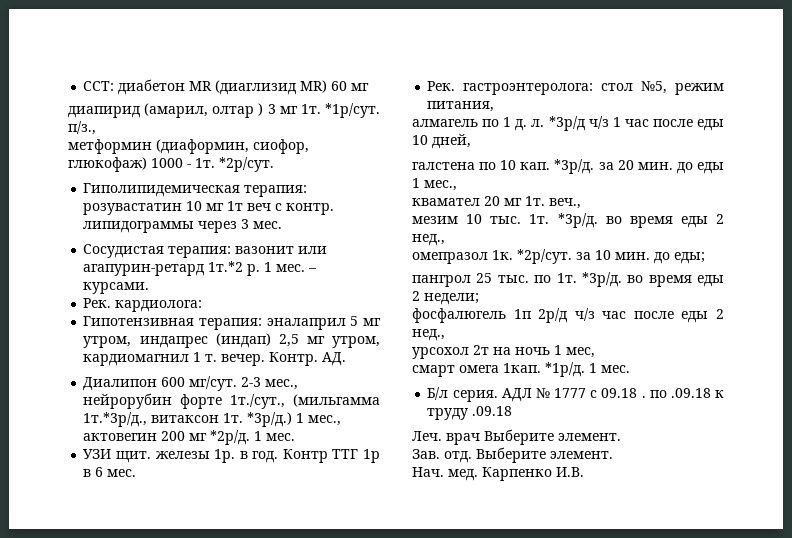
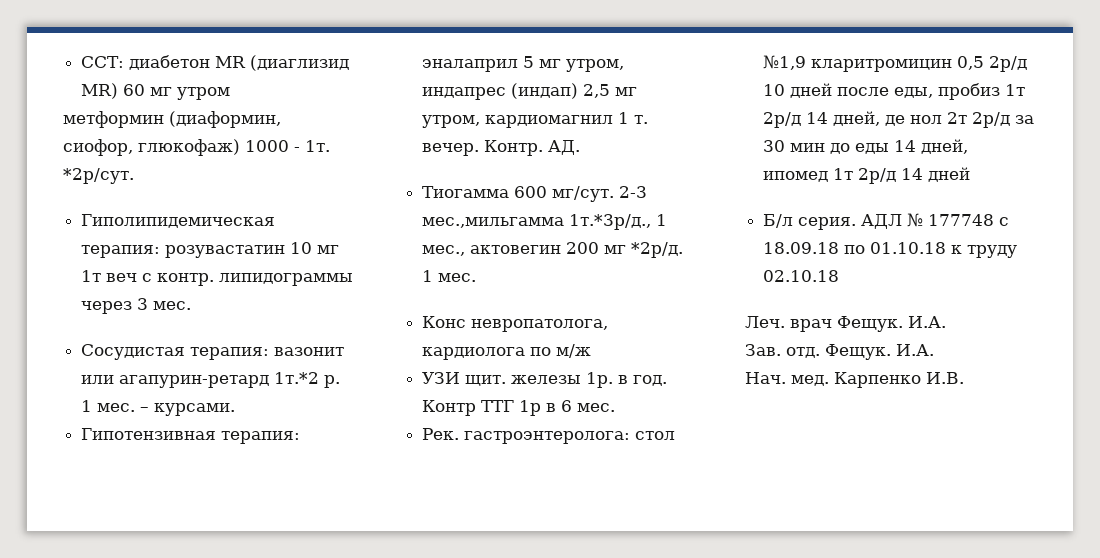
[68,103,380,118] [68,121,96,135] // диапирид (амарил, олтар ) 3 мг 1т. *1р/сут. п/з., -> [177,87,231,100] утром
[83,298,203,312] // Рек. кардиолога: -> (236, 409) none
[83,377,158,391] Диалипон -> [422,186,510,198] Тиогамма
[265,379,299,390] [83,393,380,409] [83,412,293,427] мес., нейрорубин форте 1т./сут., (мильгамма 1т.*3р/д., витаксон 1т. *3р/д.) -> [422,214,652,230] мес.,мильгамма 1т.*3р/д.,
(296, 437) none -> [422,316,609,332] [422,344,592,360] // Конс невропатолога, кардиолога по м/ж
[641,81,724,95] [427,101,495,112] [412,116,724,131] [412,134,471,149] [412,159,724,174] [412,178,457,191] [412,196,581,209] [412,213,724,228] [412,234,445,246] [412,249,705,264] [412,272,724,287] [412,291,479,305] [412,308,724,323] [412,329,445,341] [412,345,595,359] [412,362,630,377] [427,387,711,402] №5, режим питания, // алмагель по 1 д. л. *3р/д ч/з 1 час после еды 10 дней, // галстена по 10 кап. *3р/д. за 20 мин. до еды 1 мес., // квамател 20 мг 1т. веч., // мезим 10 тыс. 1т. *3р/д. во время еды 2 нед., // омепразол 1к. *2р/сут. за 10 мин. до еды; // пангрол 25 тыс. по 1т. *3р/д. во время еды 2 недели; // фосфалюгель 1п 2р/д ч/з час после еды 2 нед., // урсохол 2т на ночь 1 мес, // смарт омега 1кап. *1р/д. 1 мес. // Б/л серия. АДЛ № 1777 с 09.18 . по .09.18 -> [763,55,1028,72] [763,83,1026,100] [763,111,1035,128] [763,139,969,154] [763,167,971,184] [763,213,1010,230] [763,242,947,254] №1,9 кларитромицин 0,5 2р/д 10 дней после еды, пробиз 1т 2р/д 14 дней, де нол 2т 2р/д за 30 мин до еды 14 дней, ипомед 1т 2р/д 14 дней // Б/л серия. АДЛ № 177748 с 18.09.18 по 01.10.18
[472,406,513,416] .09.18 -> [763,270,840,282] 02.10.18
[484,429,621,445] Выберите элемент. -> [837,316,946,332] Фещук. И.А.
[476,447,613,463] Выберите элемент. -> [825,344,934,360] Фещук. И.А.

